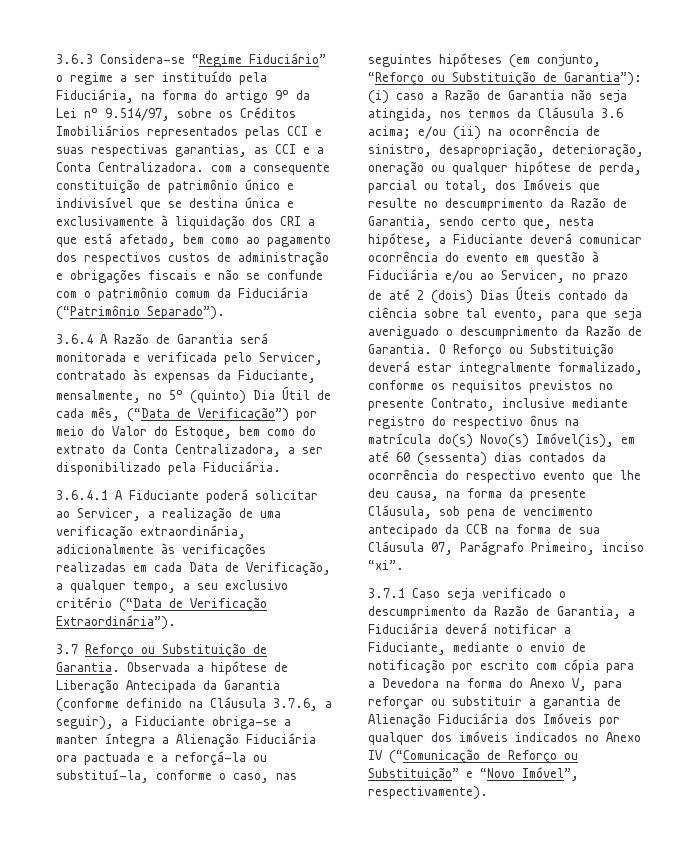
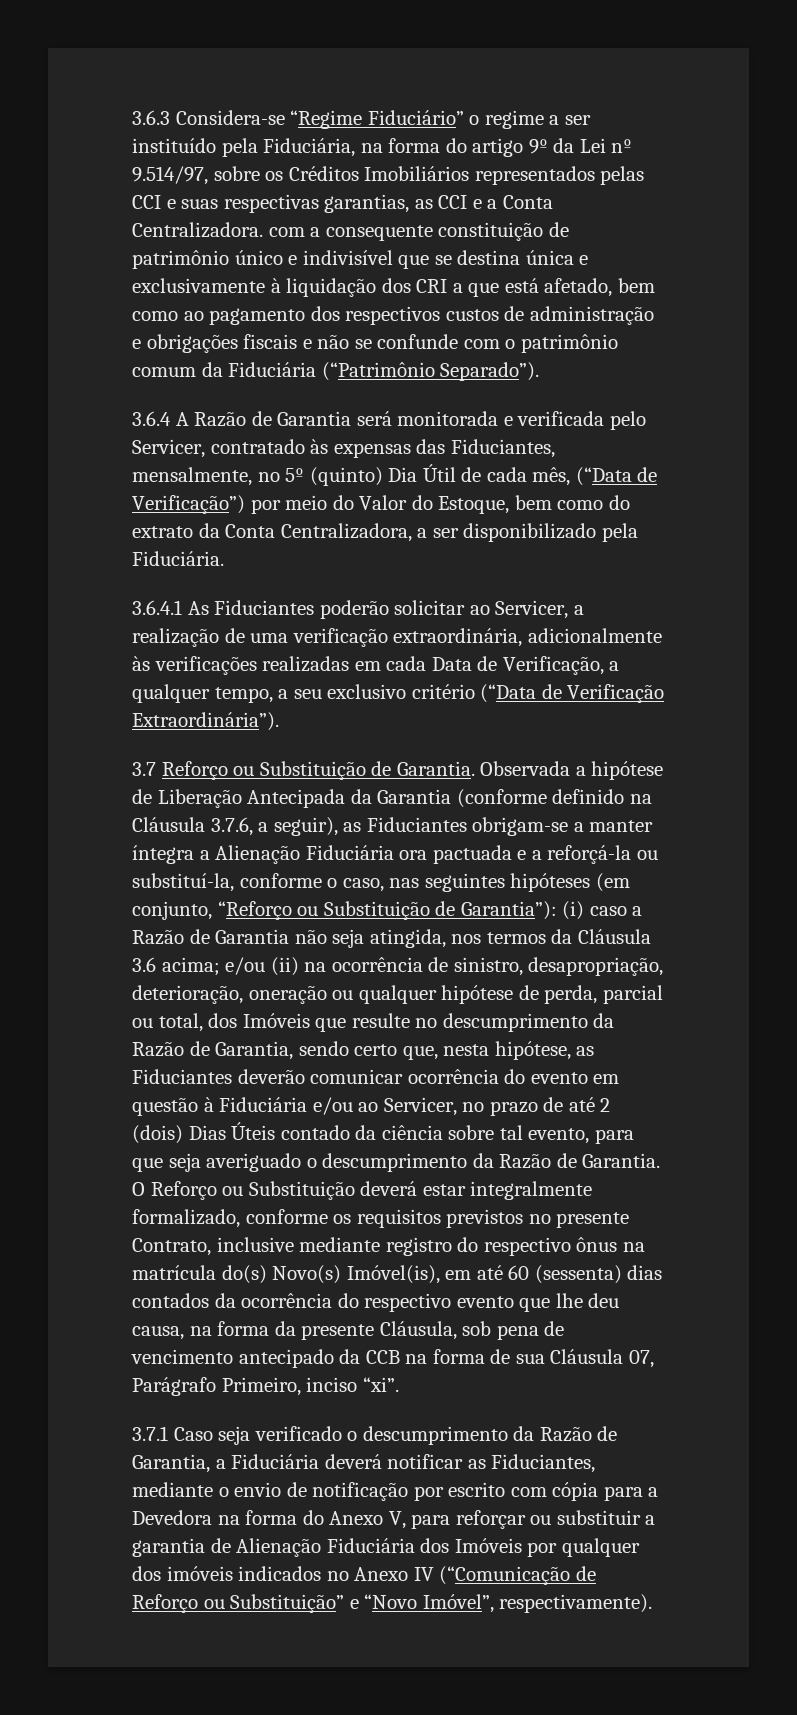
[217,370,316,383] da Fiduciante, -> [416,439,555,458] das Fiduciantes,
[115,489,248,503] A Fiduciante poderá -> [187,600,389,619] As Fiduciantes poderão
[121,716,277,729] a Fiduciante obriga-se -> [343,817,569,836] as Fiduciantes obrigam-se
[439,233,572,244] a Fiduciante deverá -> [576,1046,595,1056] [132,1069,305,1084] as Fiduciantes deverão
[564,627,571,634] [368,642,446,655] a Fiduciante, -> [467,1454,596,1473] as Fiduciantes,

